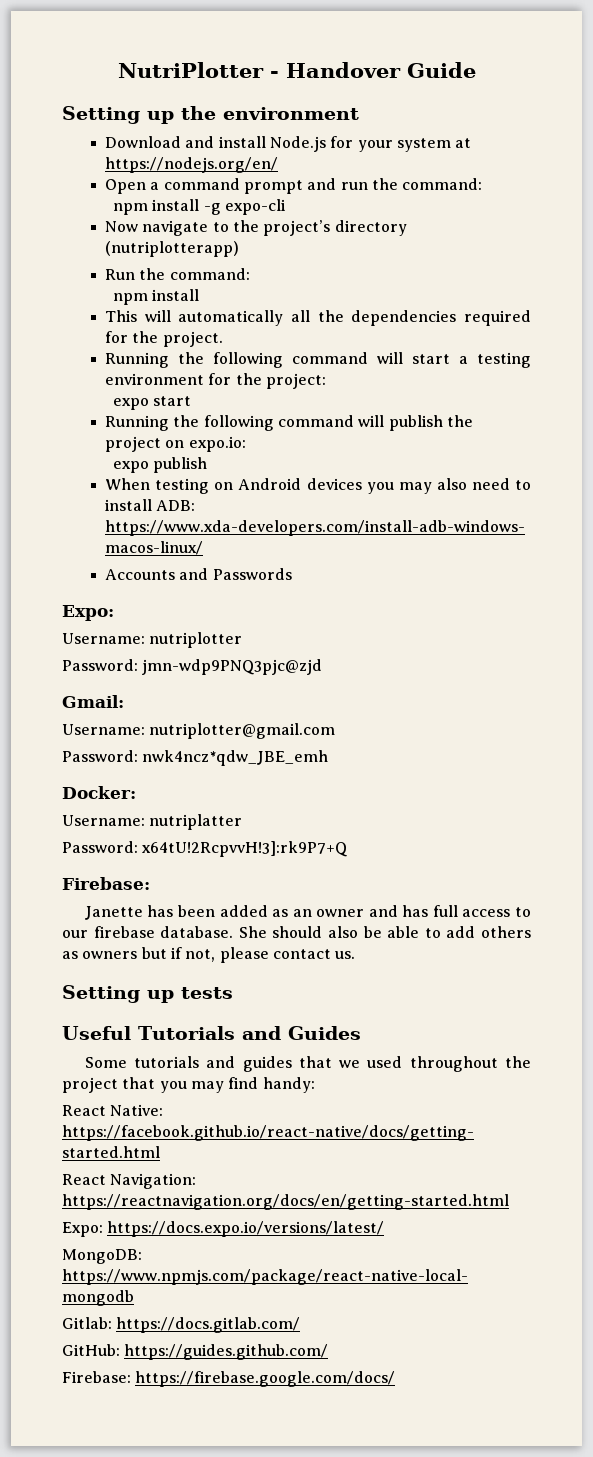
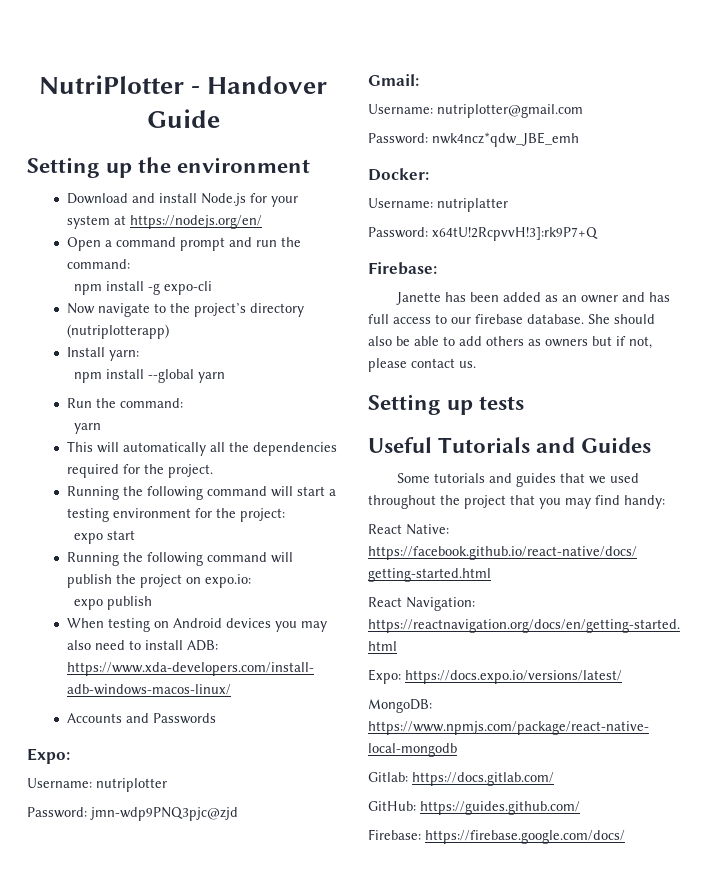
(240, 249) none -> [66,347,139,361] [74,369,226,383] // Install yarn: // npm install --global yarn
[113,289,200,305] npm install -> [74,423,102,434] yarn

